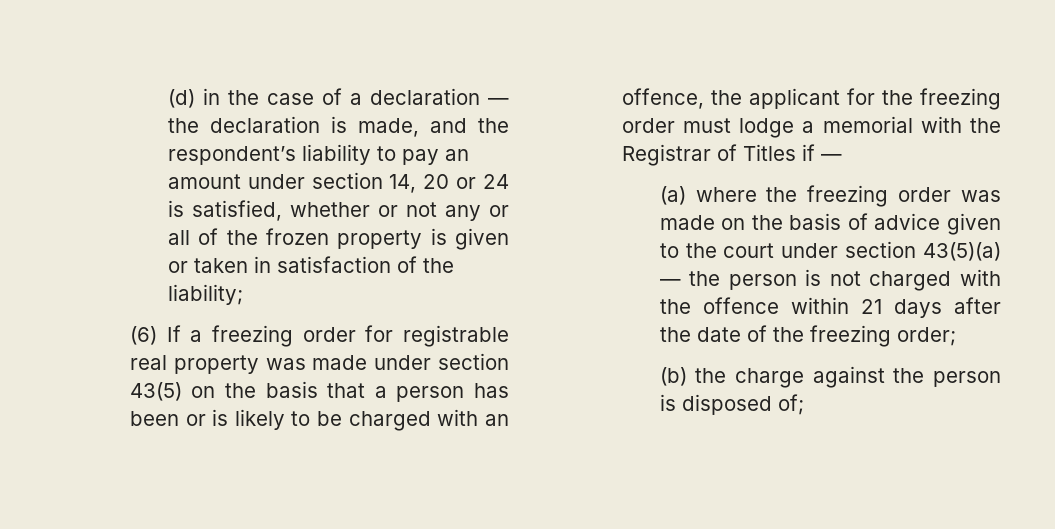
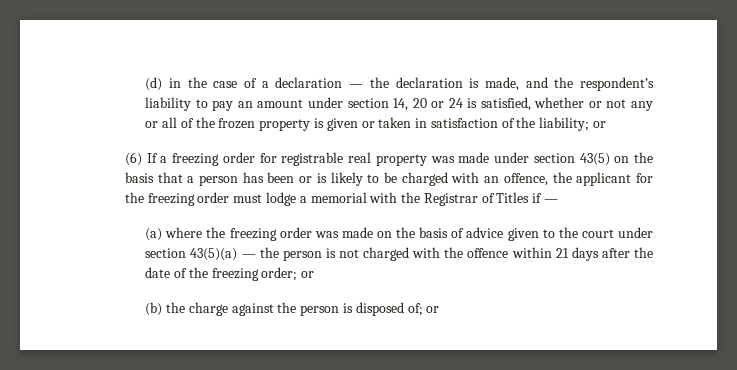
(243, 294) none -> [592,121,606,128] or
(956, 336) none -> [301,271,315,278] or
(804, 404) none -> [426,306,440,313] or

